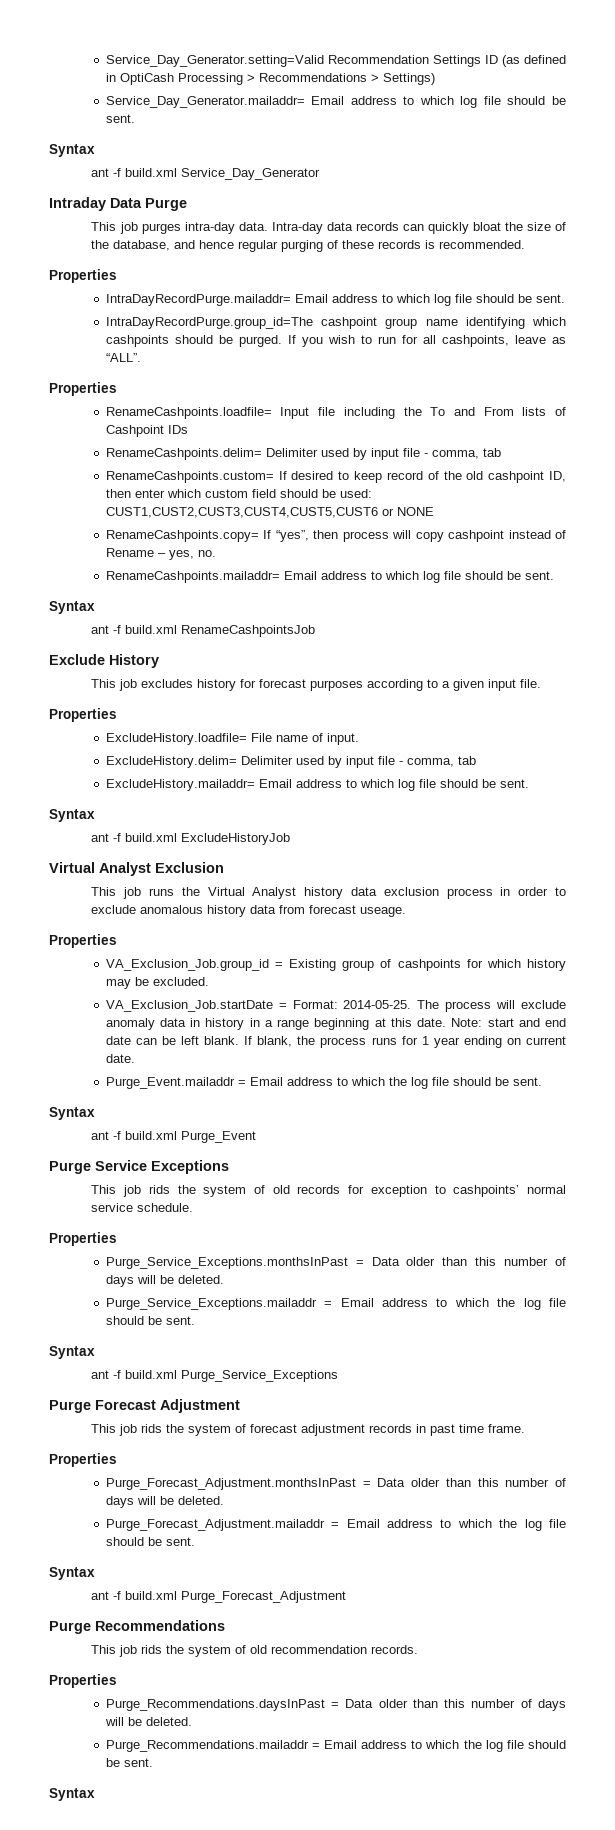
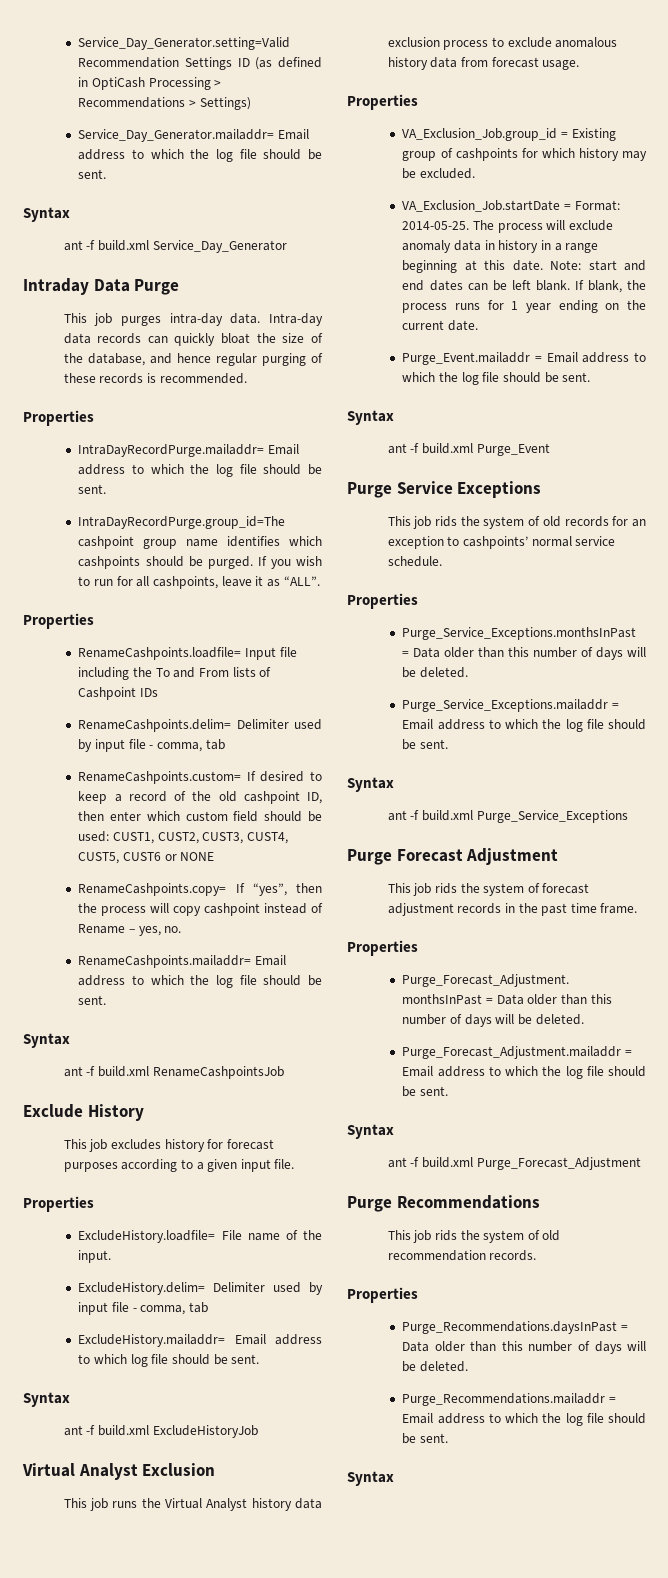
(454, 100) none -> [190,149,210,159] the
(430, 298) none -> [190,464,210,474] the
[465,317,525,329] identifying -> [227,536,281,547] identifies
(546, 339) none -> [255,576,264,586] it
(383, 477) none -> [114,794,122,802] a
[105,507,378,518] CUST1,CUST2,CUST3,CUST4,CUST5,CUST6 -> [113,832,289,844] [78,852,162,864] CUST1, CUST2, CUST3, CUST4, CUST5, CUST6
(339, 534) none -> [78,903,98,913] the
(419, 575) none -> [190,975,210,985] the
(323, 737) none -> [303,1230,322,1240] the
[500,887,549,896] in order -> (489, 45) none
[360,907,407,917] useage. -> [542,60,580,70] usage.
[105,1036,131,1045] date -> [429,280,463,291] dates
(521, 1041) none -> [627,300,646,310] the
(365, 1189) none -> [632,519,646,527] an
(427, 1428) none -> [518,903,538,913] the

